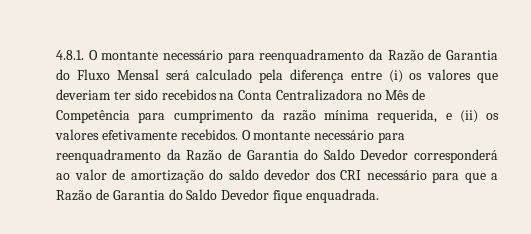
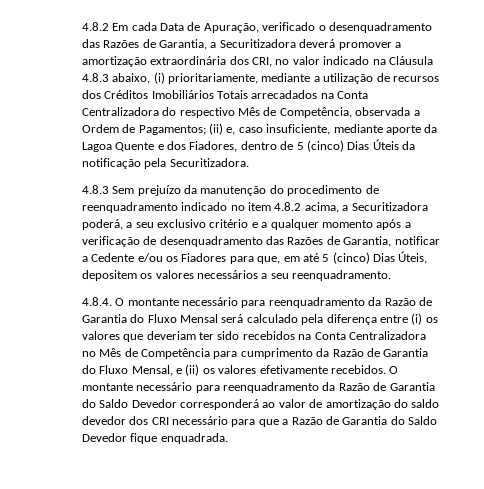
[56,50,85,60] 4.8.1. -> [81,22,432,33] [81,39,401,50] [81,56,433,67] [81,72,439,84] [81,90,369,99] [81,107,420,118] [81,123,438,135] [81,139,416,152] [81,158,249,169] [81,185,379,196] [81,202,428,213] [81,219,411,230] [81,236,440,247] [81,251,428,264] [81,270,392,281] [81,297,112,306] 4.8.2 Em cada Data de Apuração, verificado o desenquadramento das Razões de Garantia, a Securitizadora deverá promover a amortização extraordinária dos CRI, no valor indicado na Cláusula 4.8.3 abaixo, (i) prioritariamente, mediante a utilização de recursos dos Créditos Imobiliários Totais arrecadados na Conta Centralizadora do respectivo Mês de Competência, observada a Ordem de Pagamentos; (ii) e, caso insuficiente, mediante aporte da Lagoa Quente e dos Fiadores, dentro de 5 (cinco) Dias Úteis da notificação pela Securitizadora. // 4.8.3 Sem prejuízo da manutenção do procedimento de reenquadramento indicado no item 4.8.2 acima, a Securitizadora poderá, a seu exclusivo critério e a qualquer momento após a verificação de desenquadramento das Razões de Garantia, notificar a Cedente e/ou os Fiadores para que, em até 5 (cinco) Dias Úteis, depositem os valores necessários a seu reenquadramento. // 4.8.4.
[282,109,438,123] razão mínima requerida, -> [332,348,429,357] [81,365,173,376] Razão de Garantia do Fluxo Mensal,

